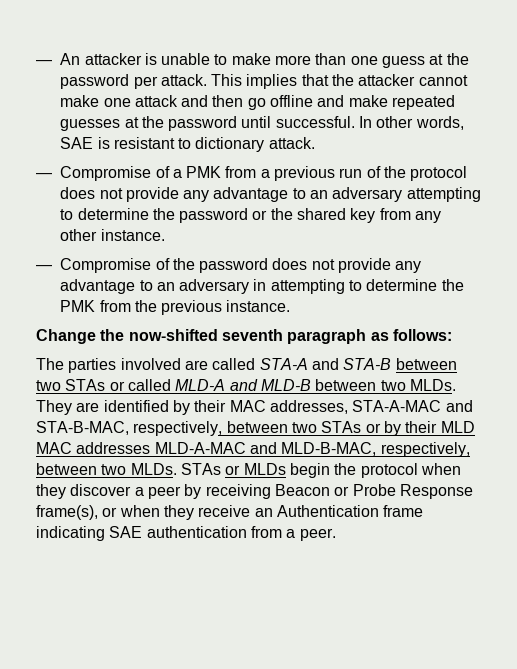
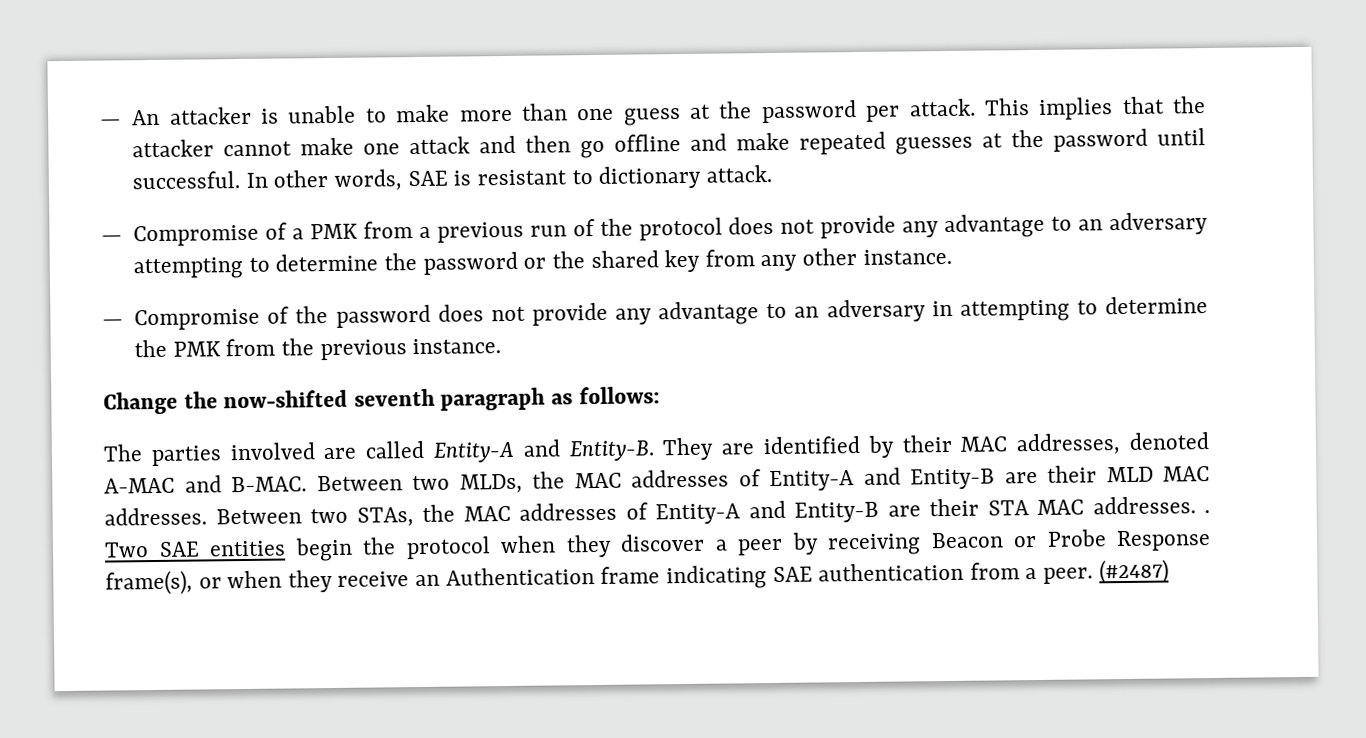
[259,358,457,370] [36,379,456,391] STA-A and STA-B between two STAs or called MLD-A and MLD-B between two MLDs. -> [433,439,655,463] Entity-A and Entity-B.
[352,400,473,412] [36,421,475,436] [36,442,470,457] [36,463,286,475] STA-A-MAC and STA-B-MAC, respectively, between two STAs or by their MLD MAC addresses MLD-A-MAC and MLD-B-MAC, respectively, between two MLDs. STAs or MLDs -> [1128,432,1209,450] [104,465,1210,494] [104,496,1210,527] [104,540,286,558] denoted A-MAC and B-MAC. Between two MLDs, the MAC addresses of Entity-A and Entity-B are their MLD MAC addresses. Between two STAs, the MAC addresses of Entity-A and Entity-B are their STA MAC addresses. . Two SAE entities
(336, 534) none -> [1098,559,1169,585] (#2487)

